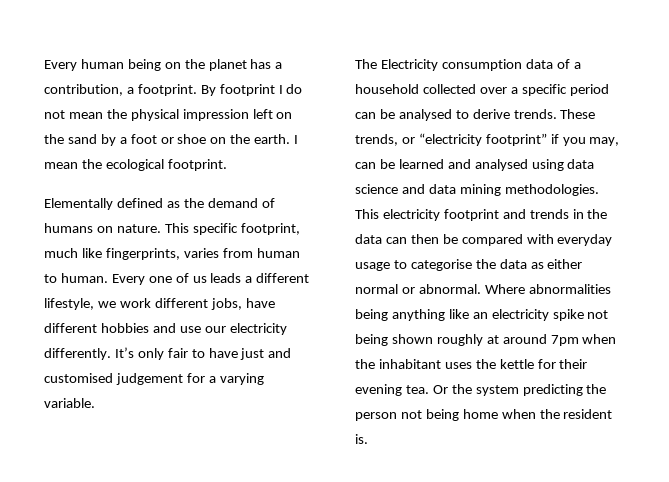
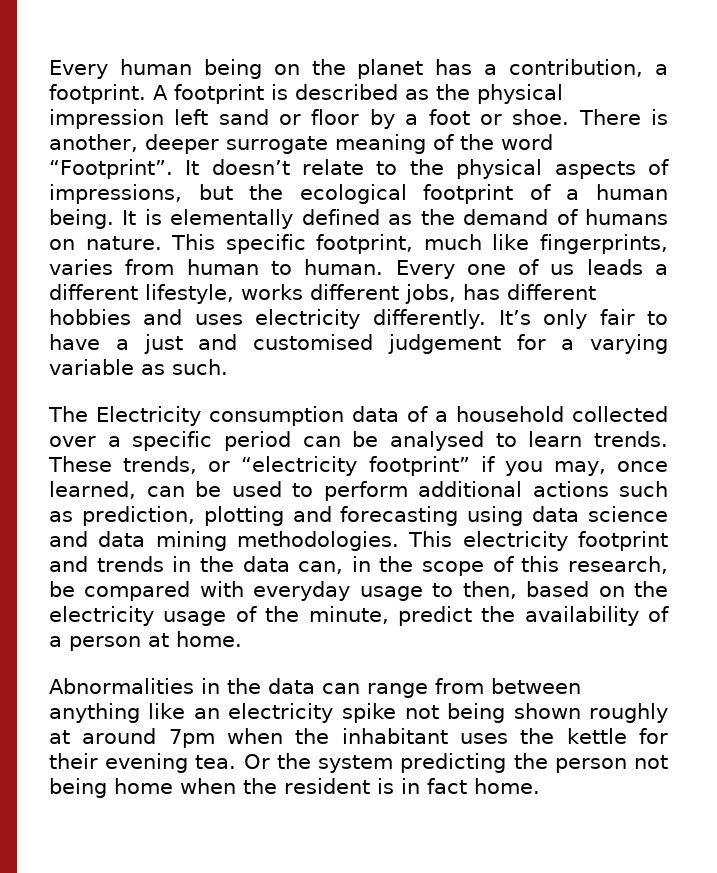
[200,84,303,96] [44,110,103,119] By footprint I do not mean -> [153,84,429,104] A footprint is described as
[276,112,293,119] [44,134,97,144] on the sand -> [218,109,360,125] sand or floor
[177,134,299,144] [44,159,227,171] [44,198,113,210] shoe on the earth. I mean the ecological footprint. // Elementally -> [512,109,669,125] [49,134,553,154] [49,159,669,179] [49,184,668,204] [49,209,294,229] shoe. There is another, deeper surrogate meaning of the word “Footprint”. It doesn’t relate to the physical aspects of impressions, but the ecological footprint of a human being. It is elementally
[97,298,151,308] we work -> [241,284,303,300] works
[245,298,275,308] have -> [463,284,500,300] has
[179,326,226,333] use our -> [194,314,243,325] uses
(238, 353) none -> [115,339,129,350] a
[44,398,95,408] variable. -> [49,359,228,375] variable as such.
[472,109,510,119] derive -> [528,431,583,447] learn
[355,159,528,171] can be learned and analysed -> [617,461,668,472] [49,481,668,501] [49,506,459,526] once learned, can be used to perform additional actions such as prediction, plotting and forecasting
[385,234,439,244] can then -> [298,556,668,576] can, in the scope of this research,
[410,259,583,271] [355,284,611,294] [355,309,388,321] categorise the data as either normal or abnormal. Where abnormalities being -> [462,581,669,599] [49,606,669,626] [49,631,242,651] [49,678,581,698] then, based on the electricity usage of the minute, predict the availability of a person at home. // Abnormalities in the data can range from between
[355,434,368,444] is. -> [377,778,540,794] is in fact home.

